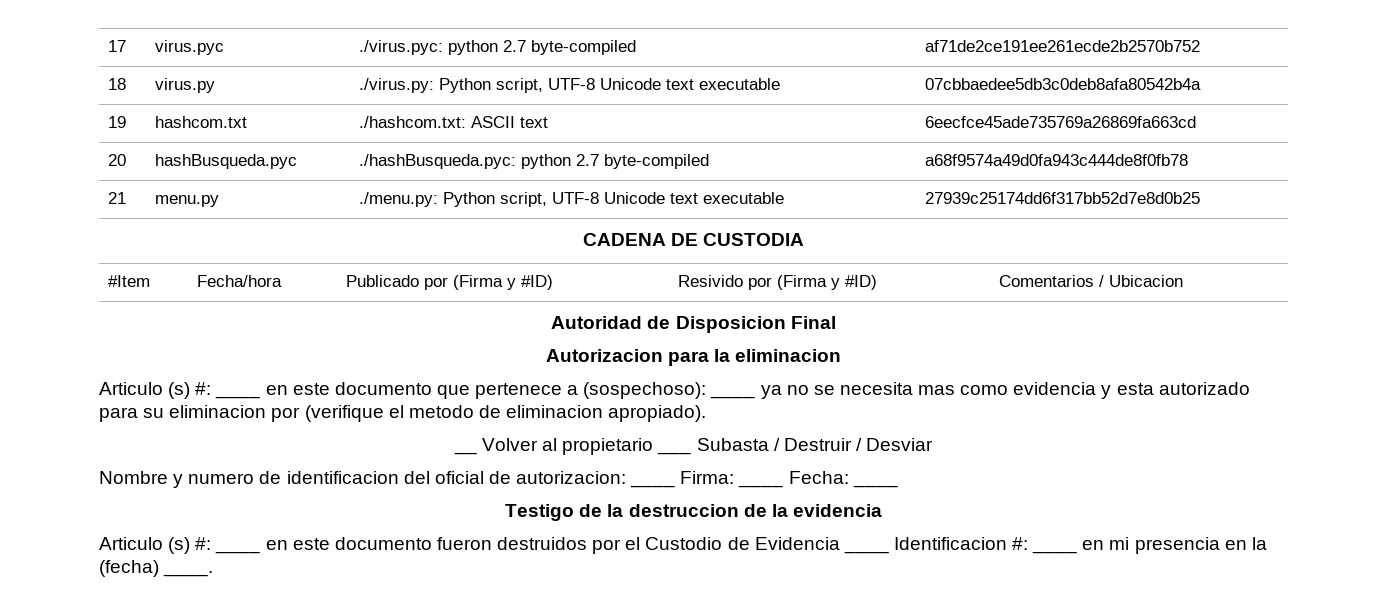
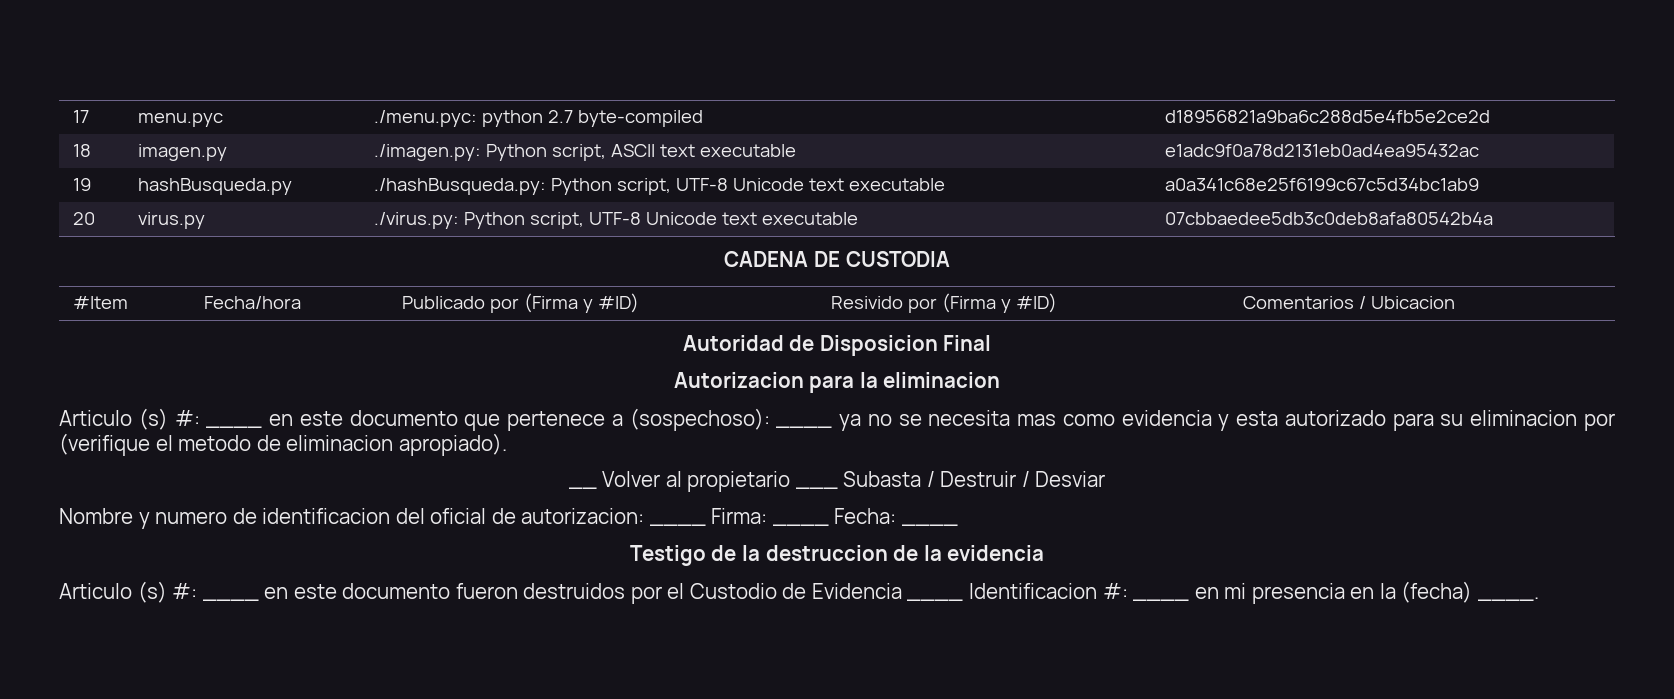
[155,40,225,55] [359,40,637,55] [925,40,1201,52] virus.pyc | ./virus.pyc: python 2.7 byte-compiled | af71de2ce191ee261ecde2b2570b752 -> [137,113,223,127] [373,110,703,127] [1164,110,1490,123] menu.pyc | ./menu.pyc: python 2.7 byte-compiled | d18956821a9ba6c288d5e4fb5e2ce2d
(127, 84) none -> [137,144,227,161] [373,144,796,161] [1164,144,1479,157] [72,178,91,191] [137,178,292,195] [373,178,945,195] [1164,178,1479,191] [72,212,95,225] | imagen.py | ./imagen.py: Python script, ASCII text executable | e1adc9f0a78d2131eb0ad4ea95432ac // 19 | hashBusqueda.py | ./hashBusqueda.py: Python script, UTF-8 Unicode text executable | a0a341c68e25f6199c67c5d34bc1ab9 // 20
[108,116,127,128] [155,116,248,128] [359,116,549,128] [925,116,1197,128] [108,154,127,166] [155,154,298,169] [359,154,710,169] [925,154,1189,166] [108,192,127,204] [155,195,220,207] [359,192,785,207] [925,192,1201,204] // 19 | hashcom.txt | ./hashcom.txt: ASCII text | 6eecfce45ade735769a26869fa663cd // 20 | hashBusqueda.pyc | ./hashBusqueda.pyc: python 2.7 byte-compiled | a68f9574a49d0fa943c444de8f0fb78 // 21 | menu.py | ./menu.py: Python script, UTF-8 Unicode text executable | 27939c25174dd6f317bb52d7e8d0b25 -> (1493, 218) none

